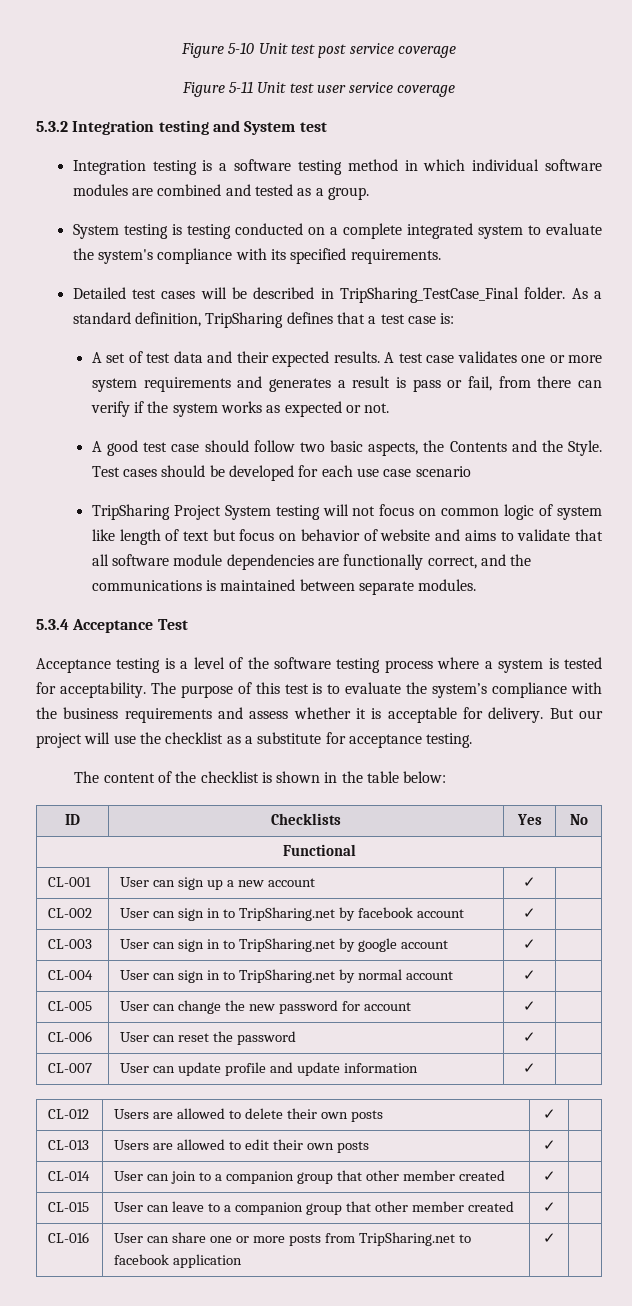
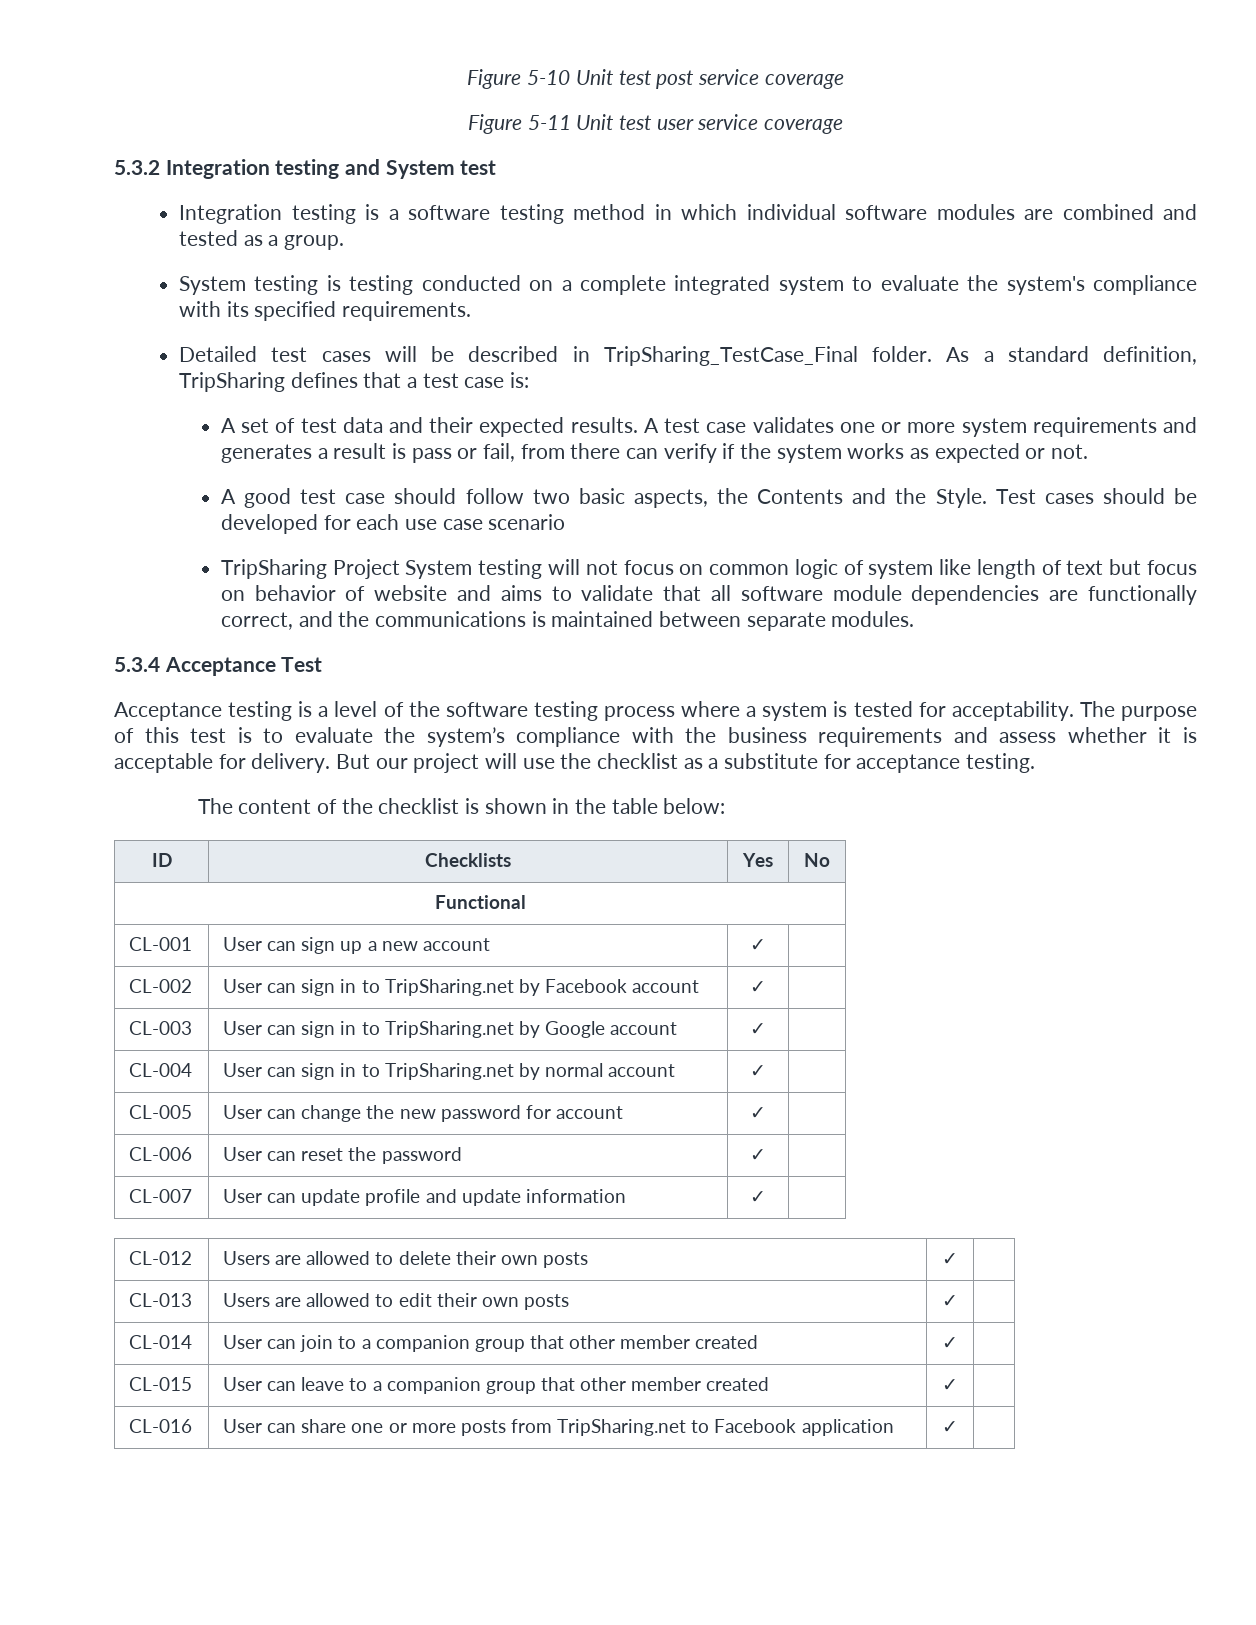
[357,907,413,918] facebook -> [545,979,628,993] Facebook
[357,938,397,952] google -> [545,1021,606,1038] Google
[114,1254,170,1265] facebook -> [714,1419,797,1433] Facebook

